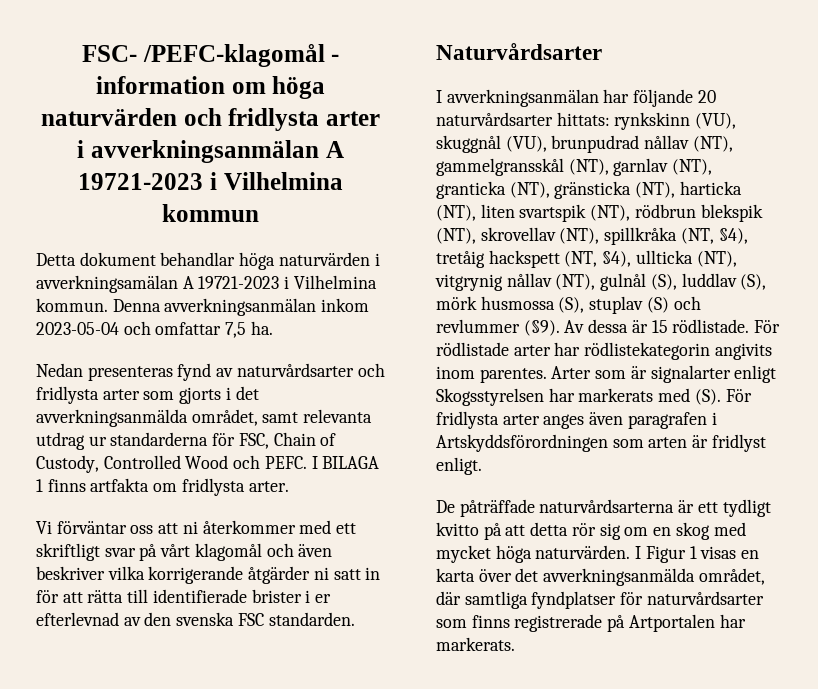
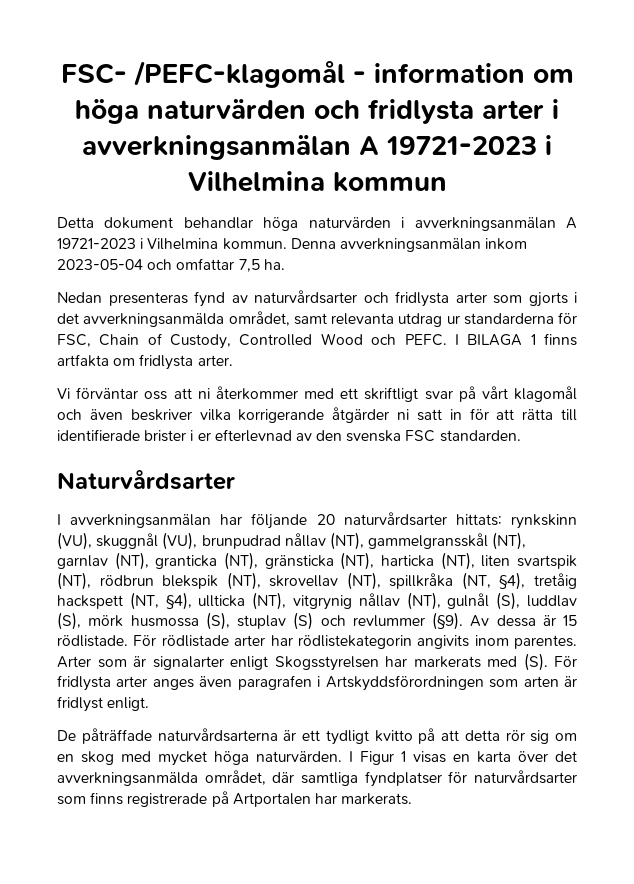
[36,275,178,293] avverkningsamälan -> [414,217,556,231] avverkningsanmälan

